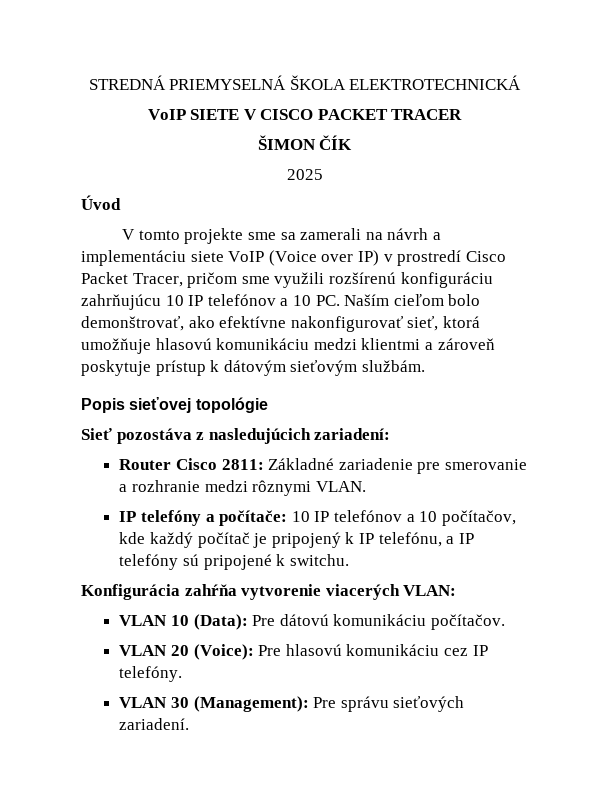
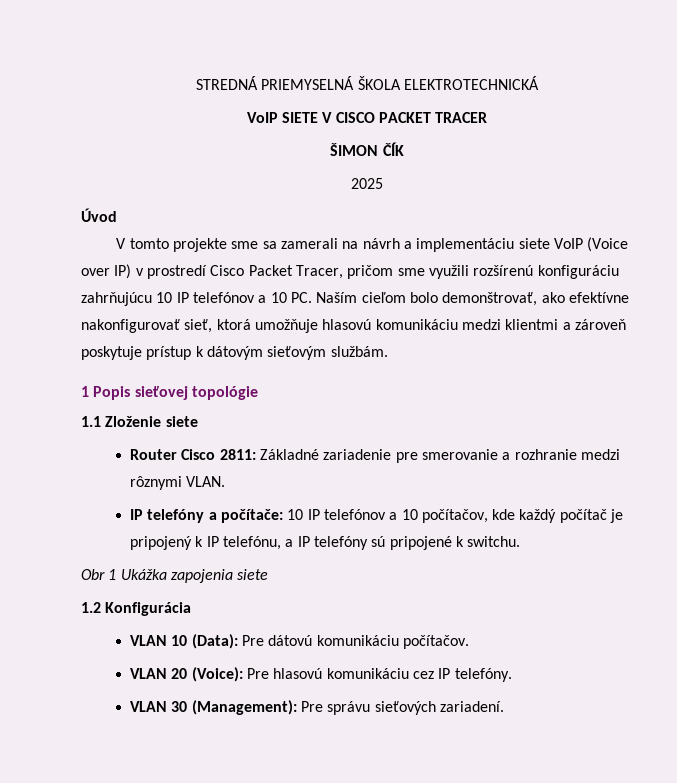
(425, 366) none -> [81,386,89,397] 1
[81,428,391,444] Sieť pozostáva z nasledujúcich zariadení: -> [81,416,198,427] 1.1 Zloženie siete
[81,584,457,600] Konfigurácia zahŕňa vytvorenie viacerých VLAN: -> [81,569,269,583] [81,602,192,616] Obr 1 Ukážka zapojenia siete // 1.2 Konfigurácia

